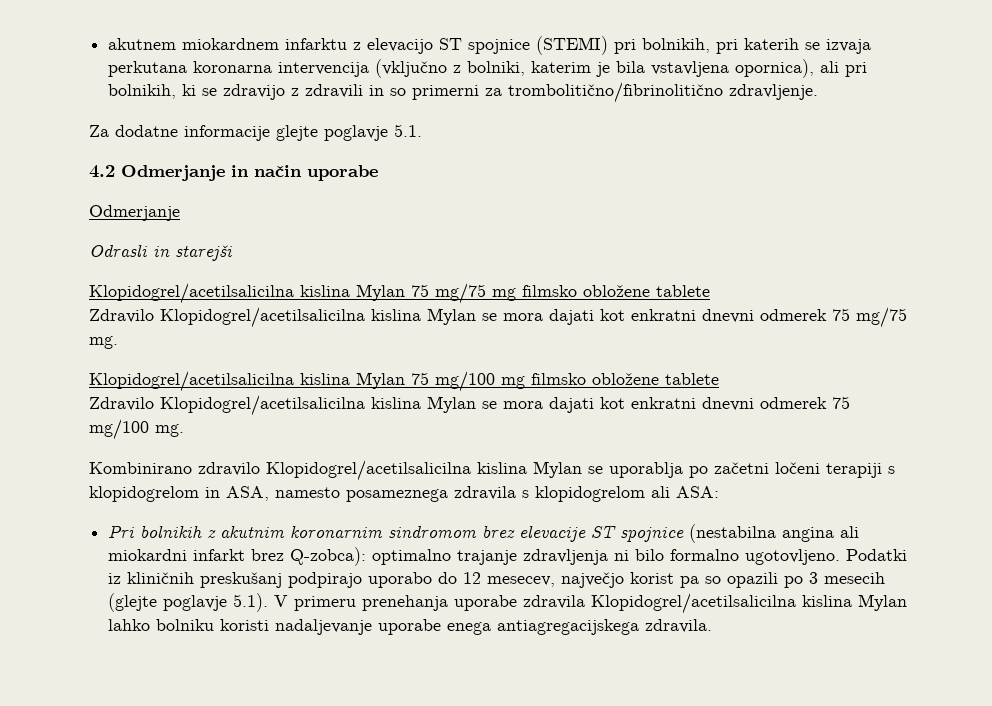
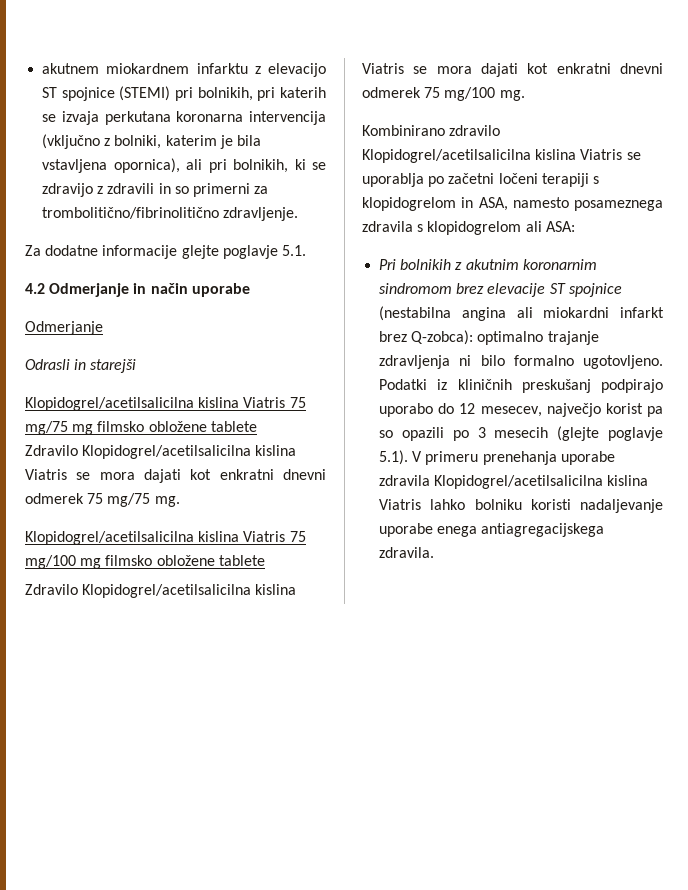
[356,284,405,301] Mylan -> [243,397,286,408] Viatris
[427,308,476,325] Mylan -> [25,469,67,480] Viatris
[356,372,405,389] Mylan -> [243,531,286,542] Viatris
[427,396,476,413] Mylan -> [362,63,404,74] Viatris
[533,461,582,478] Mylan -> [580,149,623,160] Viatris
[858,594,908,611] Mylan -> [379,499,422,510] Viatris

